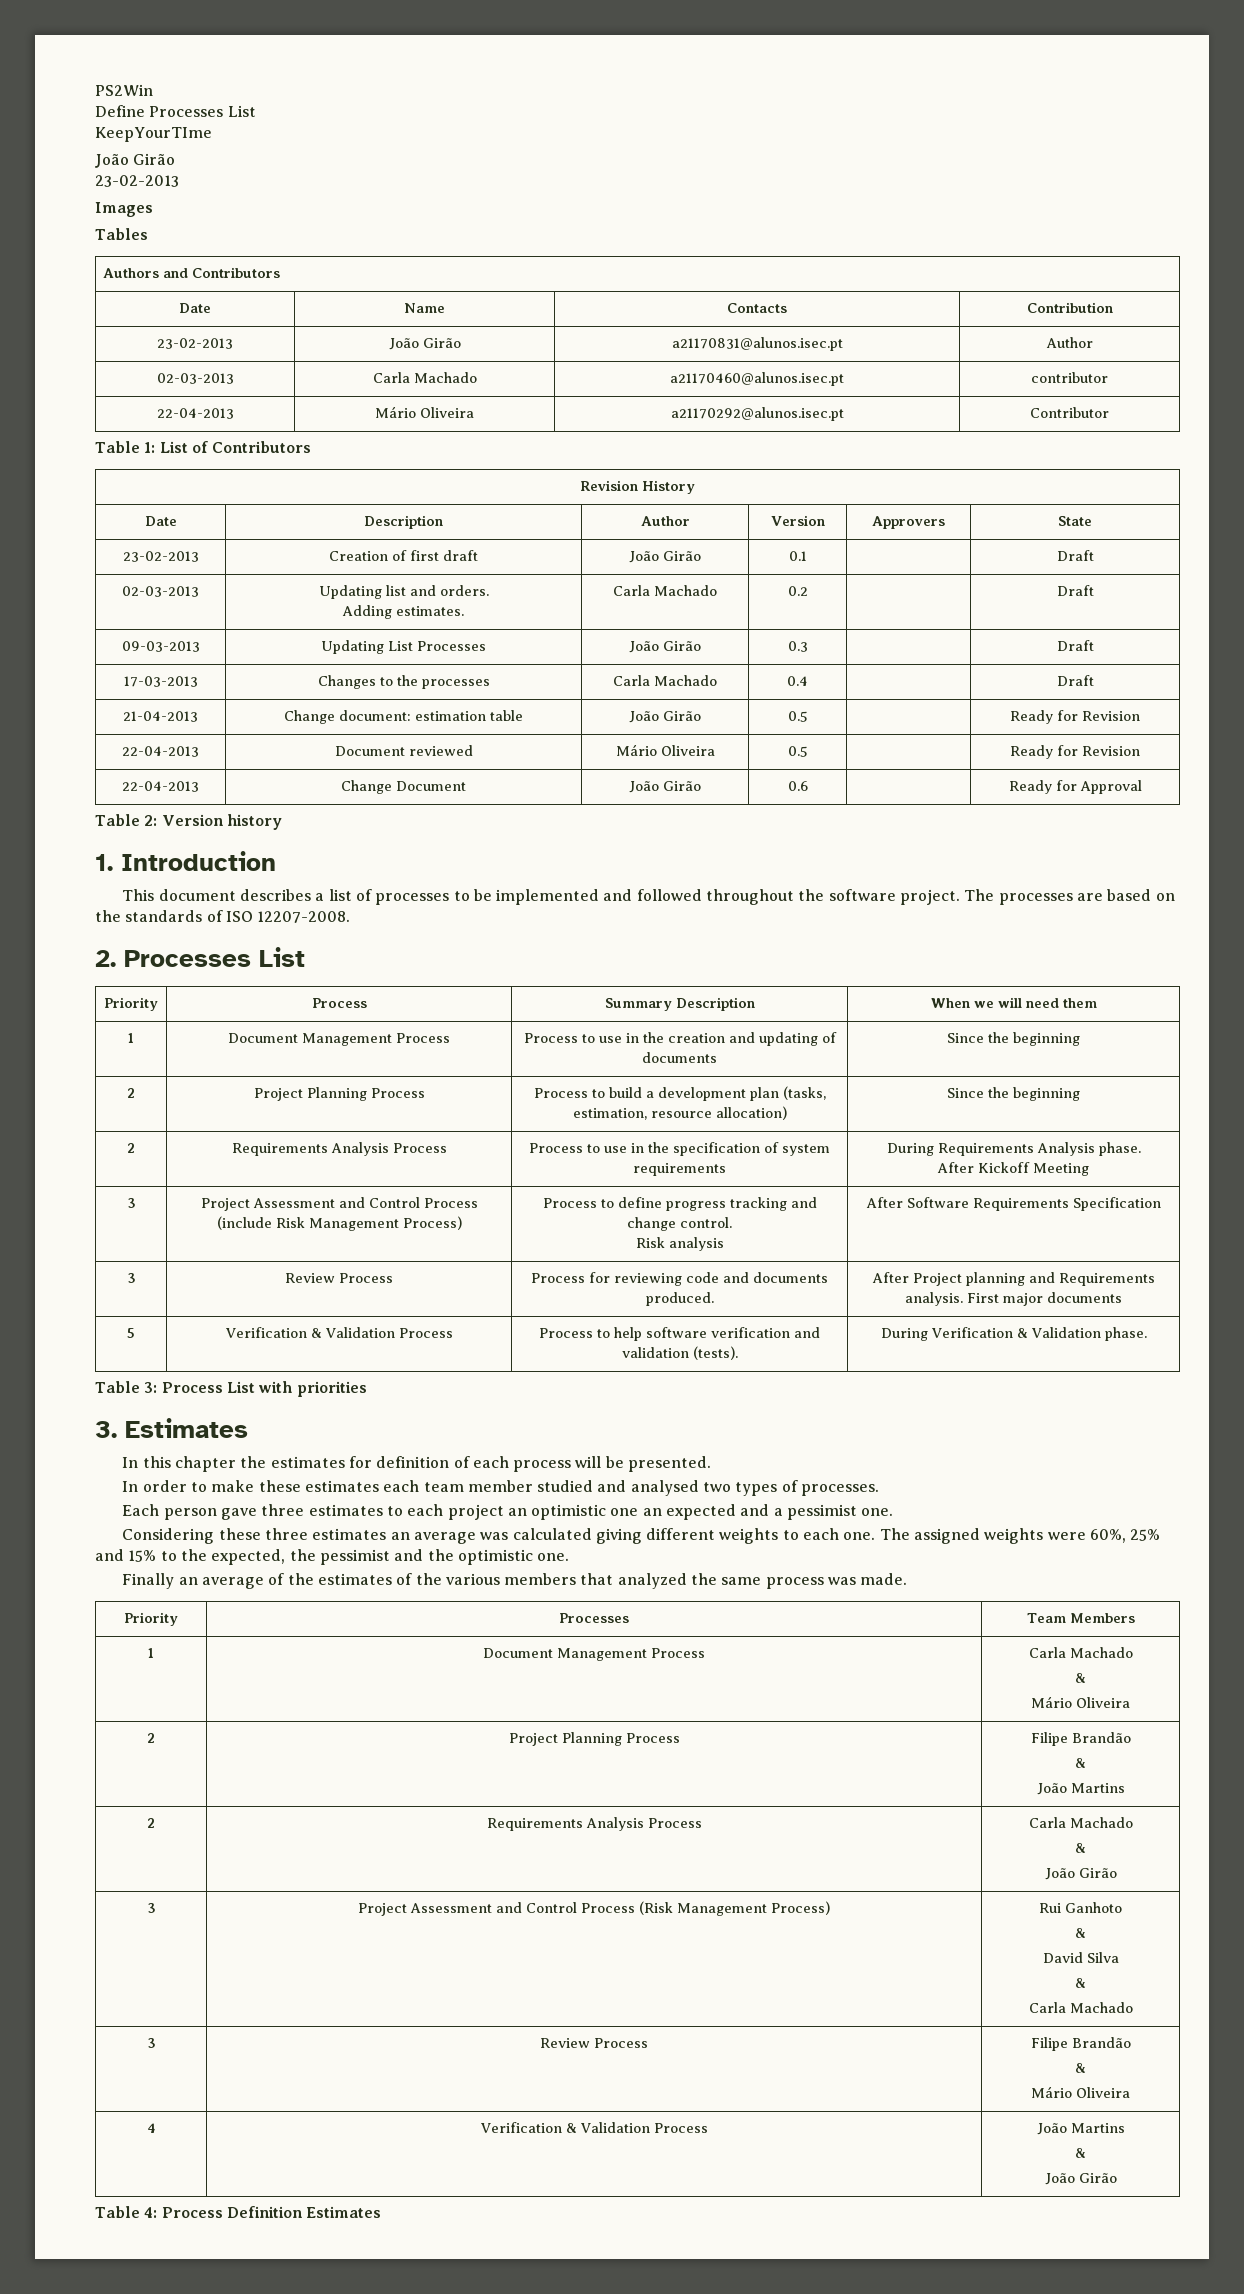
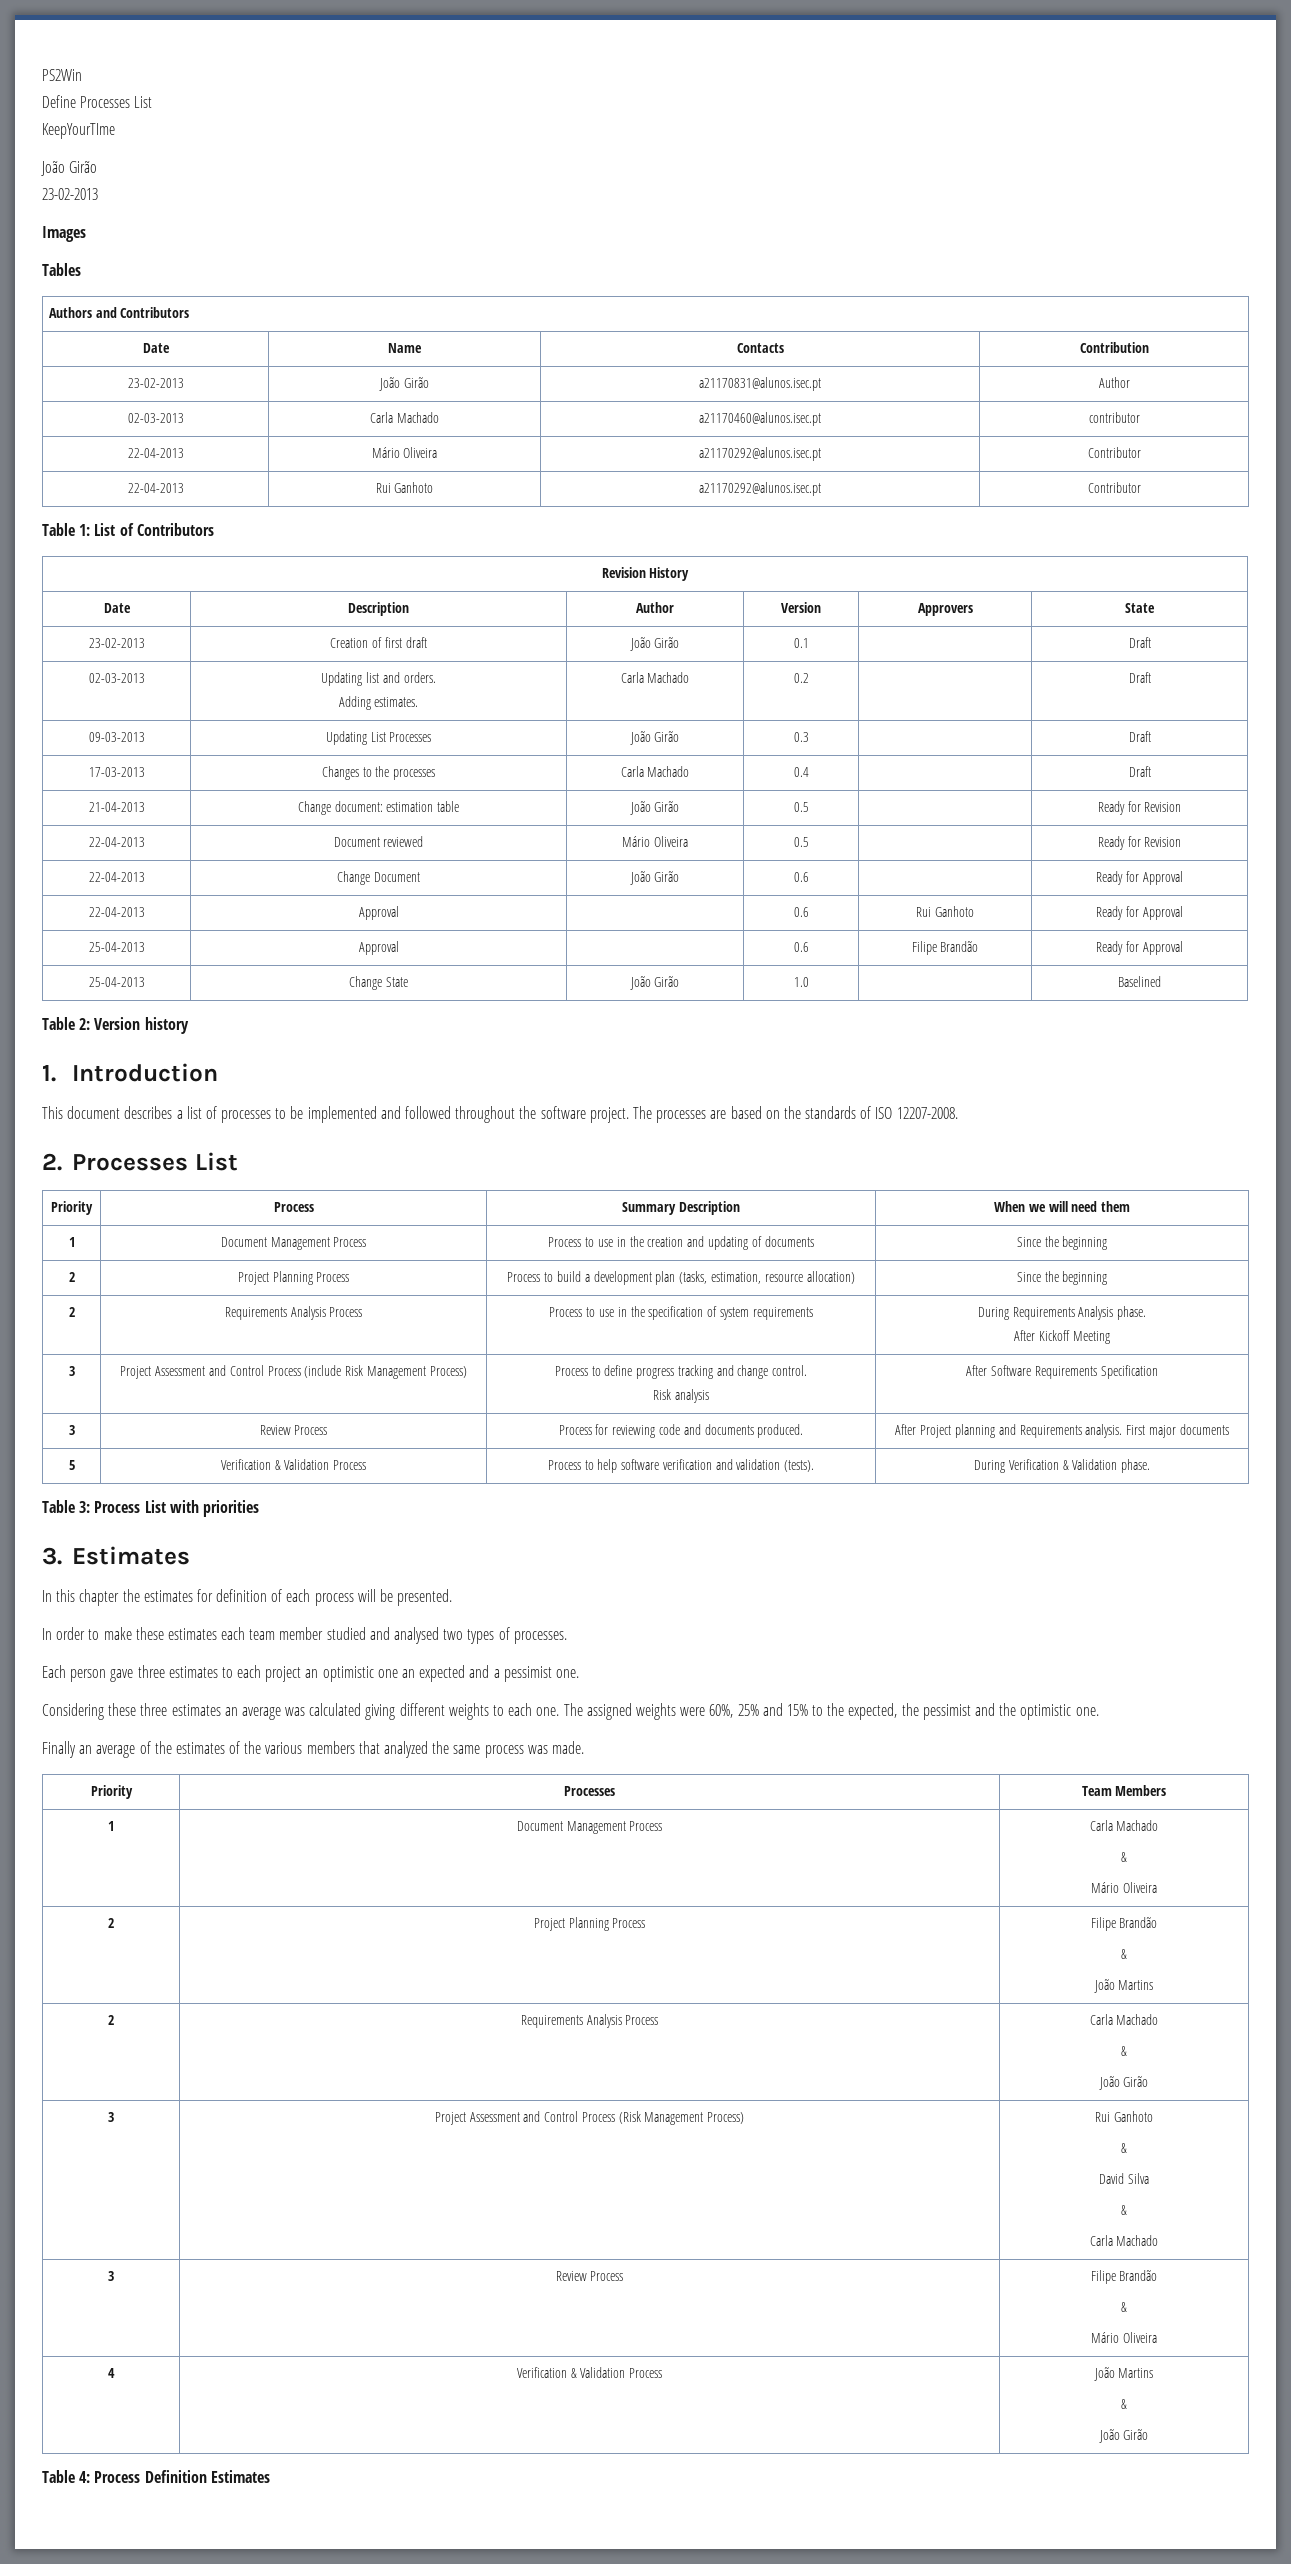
(1109, 412) none -> [127,483,184,493] [375,482,434,493] [699,482,821,496] [1087,482,1141,493] // 22-04-2013 | Rui Ganhoto | a21170292@alunos.isec.pt | Contributor
(1142, 787) none -> [88,907,145,917] [358,906,399,920] [793,907,809,917] [916,906,974,917] [1096,906,1183,920] [88,942,145,952] [358,941,399,955] [793,942,809,952] [911,940,979,955] [1096,941,1183,955] [88,977,145,987] [349,976,408,990] [629,975,680,990] [793,977,809,987] [1118,976,1161,987] // 22-04-2013 | Approval | | 0.6 | Rui Ganhoto | Ready for Approval // 25-04-2013 | Approval | | 0.6 | Filipe Brandão | Ready for Approval // 25-04-2013 | Change State | João Girão | 1.0 | | Baselined

